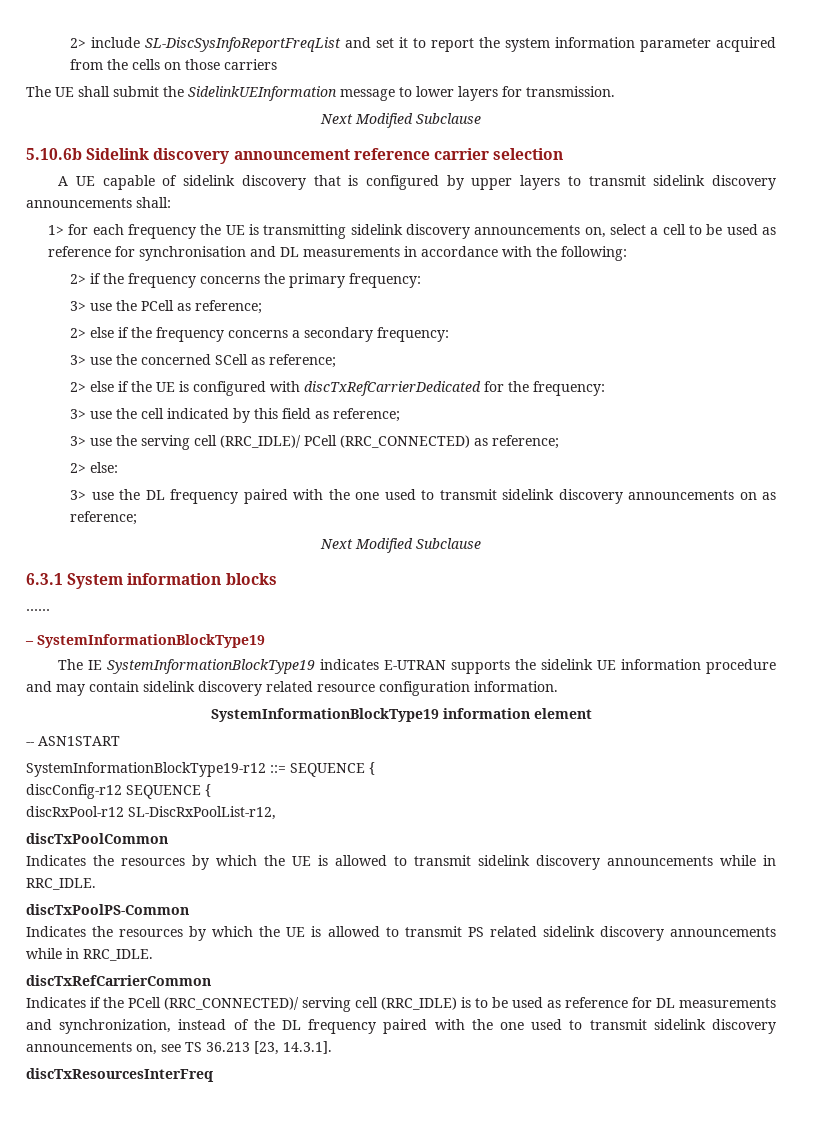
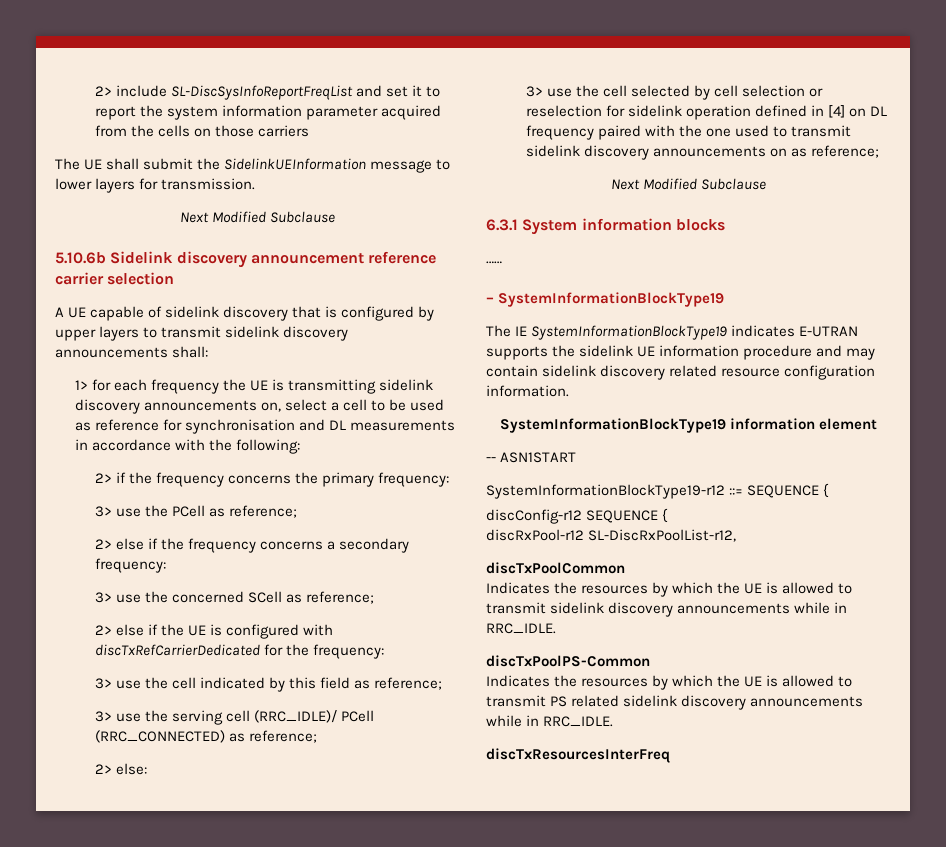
(141, 494) none -> [603,85,824,100] [525,105,867,120] cell selected by cell selection or reselection for sidelink operation defined in [4] on
[26,975,211,986] [26,997,776,1012] [26,1019,776,1034] [26,1041,332,1055] // discTxRefCarrierCommon // Indicates if the PCell (RRC_CONNECTED)/ serving cell (RRC_IDLE) is to be used as reference for DL measurements and synchronization, instead of the DL frequency paired with the one used to transmit sidelink discovery announcements on, see TS 36.213 [23, 14.3.1]. -> (614, 721) none

